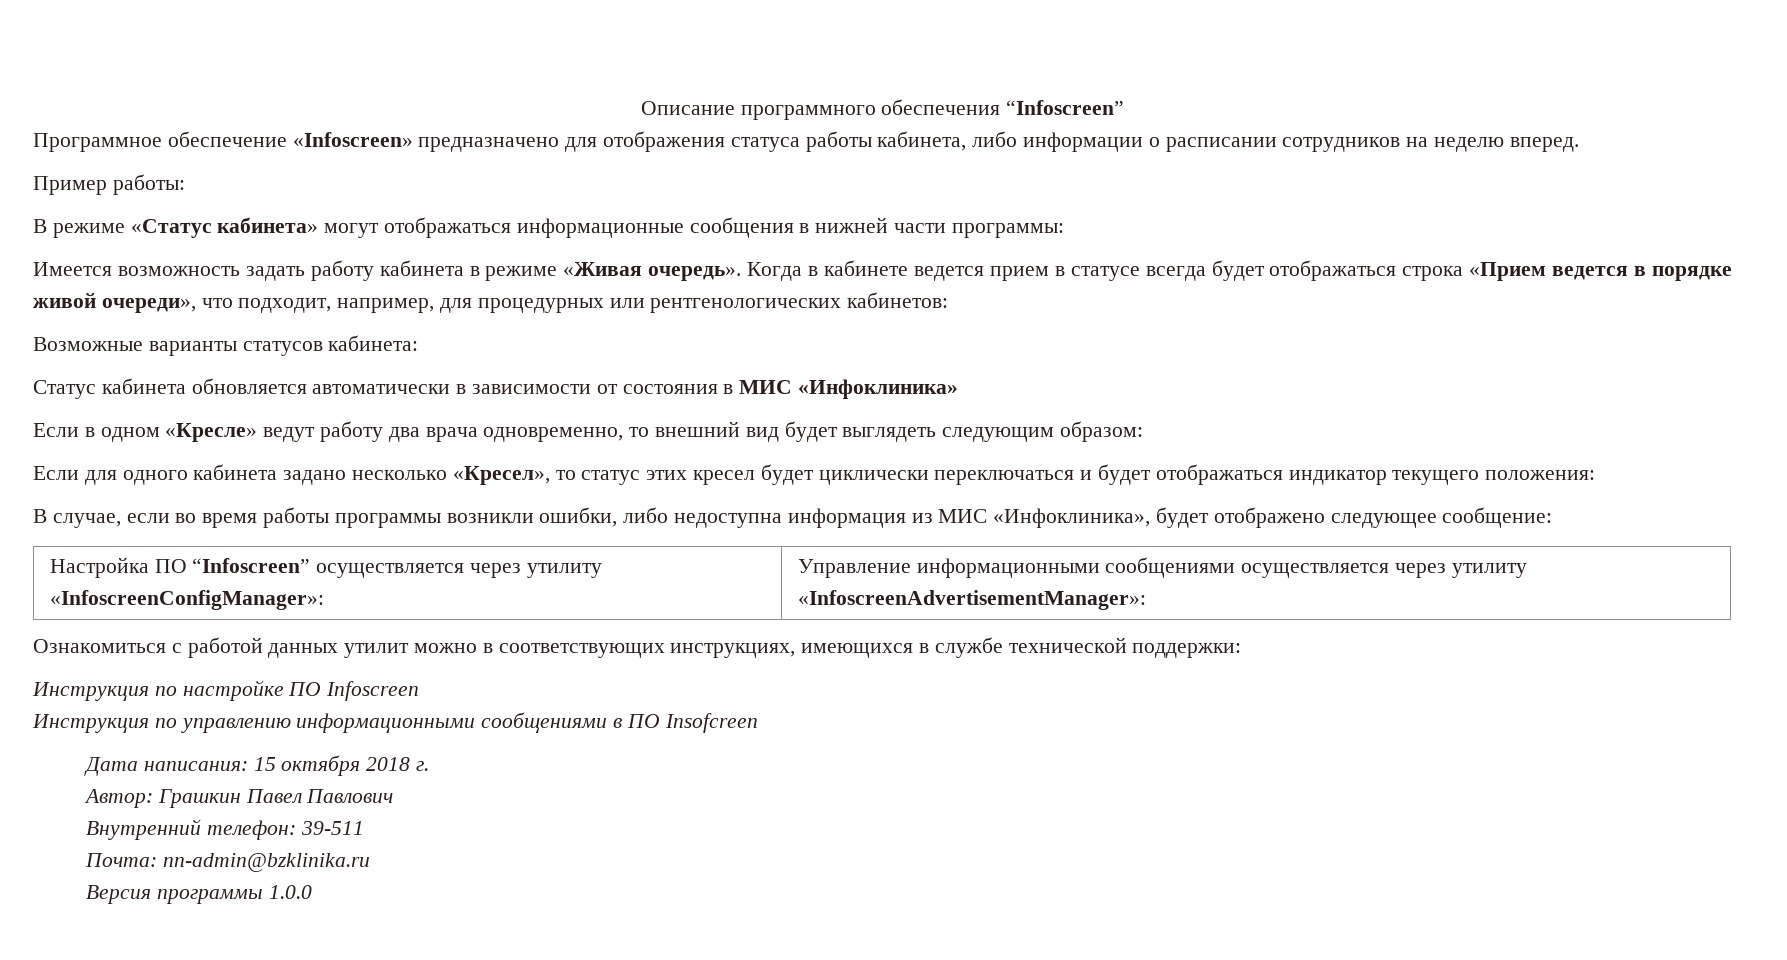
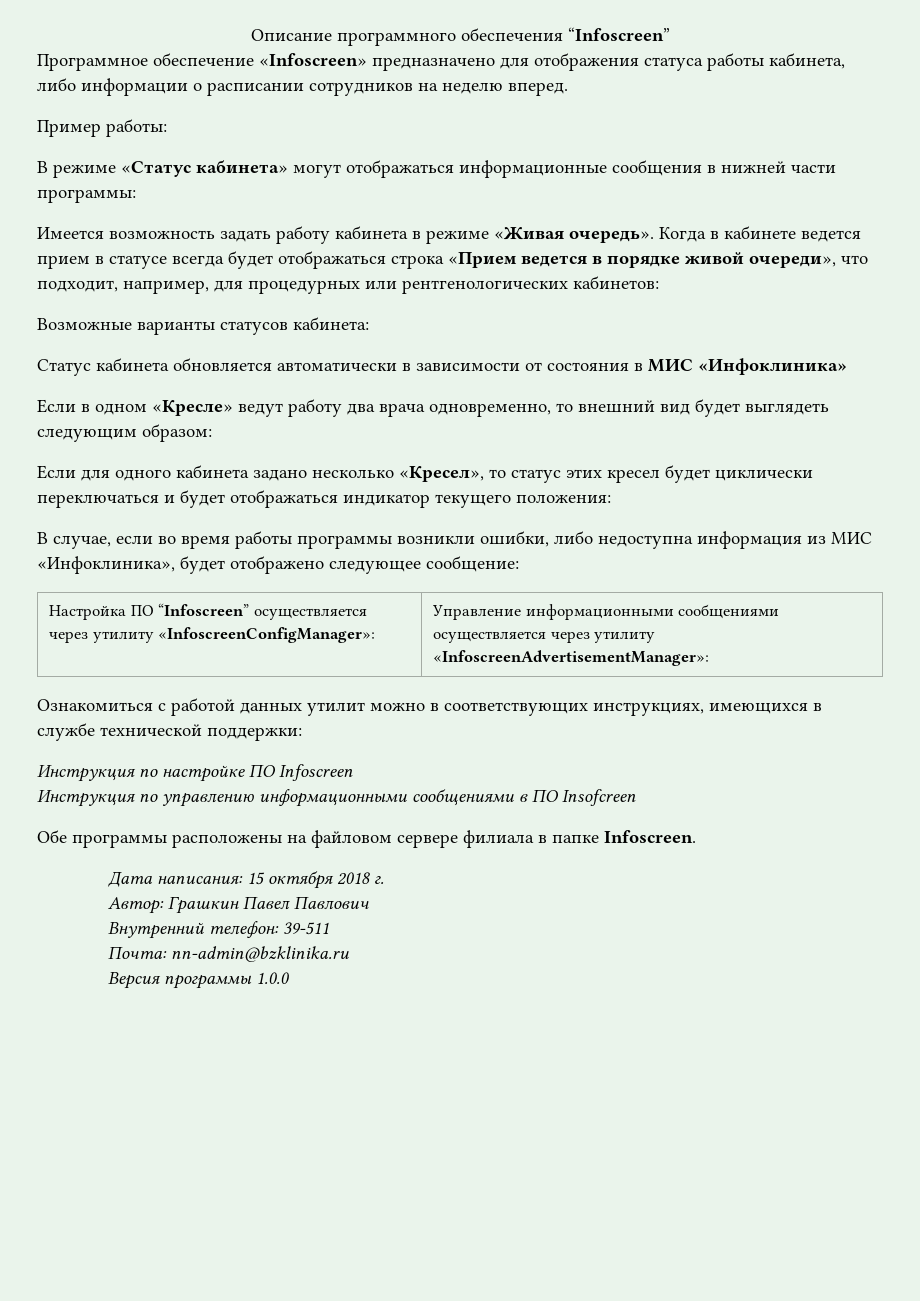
(758, 723) none -> [37,830,696,848] // Обе программы расположены на файловом сервере филиала в папке Infoscreen.

